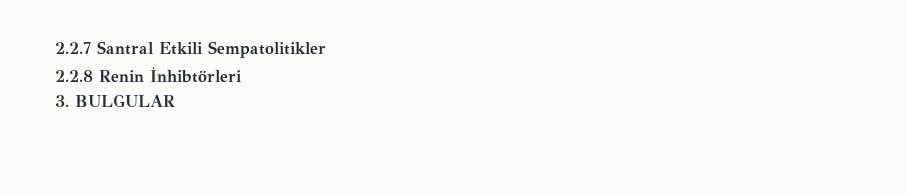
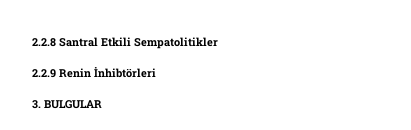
[55,42,91,54] 2.2.7 -> [32,38,56,47] 2.2.8
[55,70,93,82] 2.2.8 -> [32,69,56,78] 2.2.9

